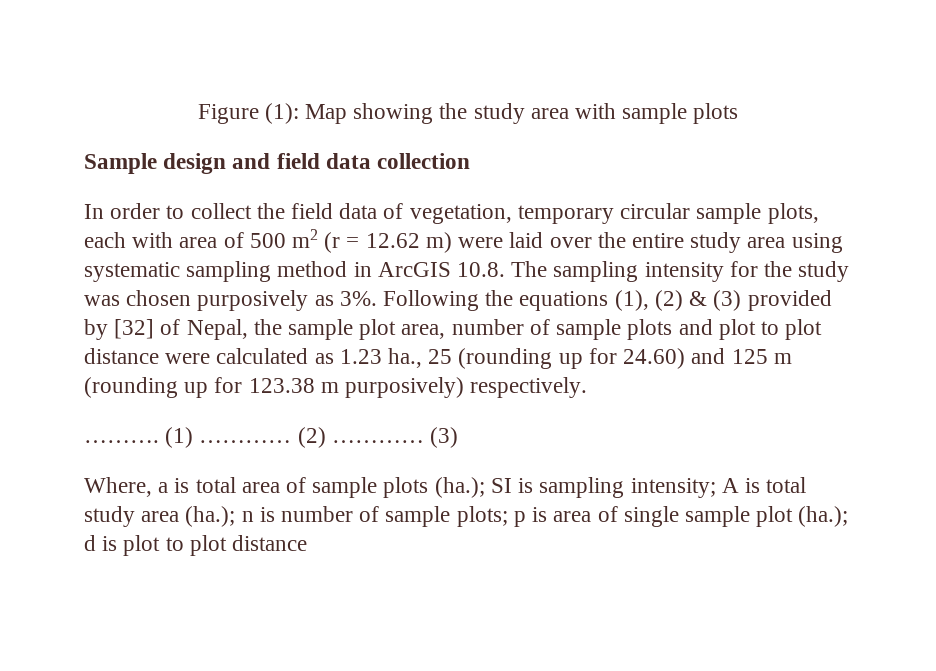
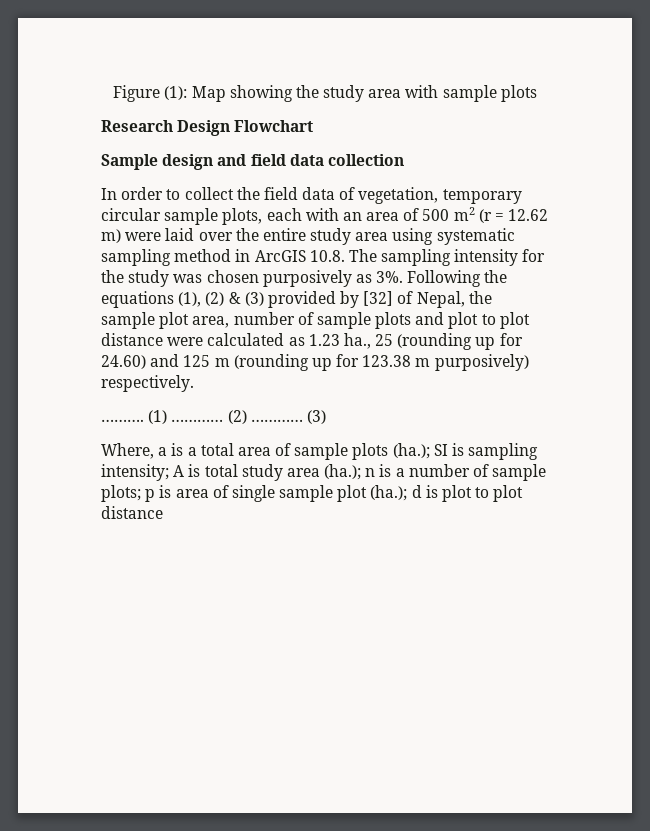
(739, 113) none -> [101,120,314,136] // Research Design Flowchart
(174, 240) none -> [342,212,362,221] an
(190, 485) none -> [187,447,197,456] a
(275, 514) none -> [395,468,405,477] a

